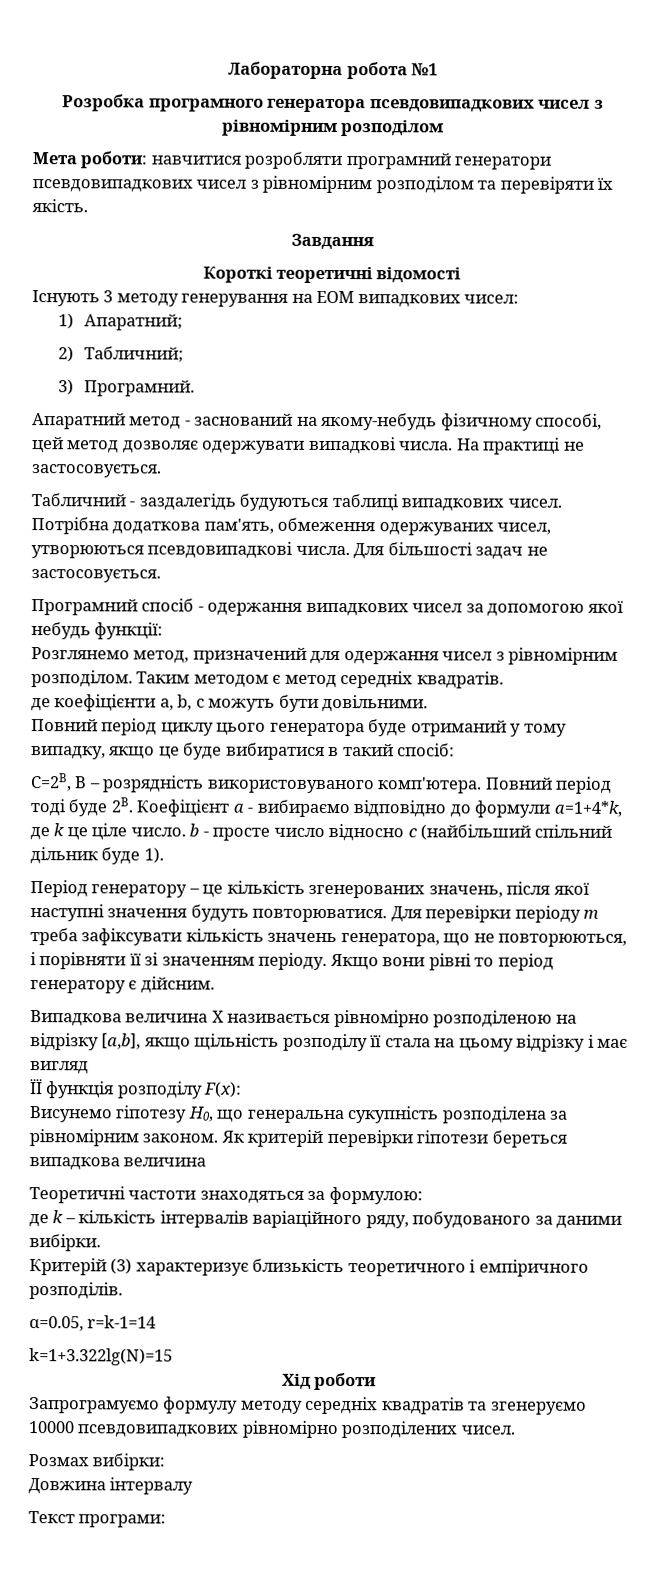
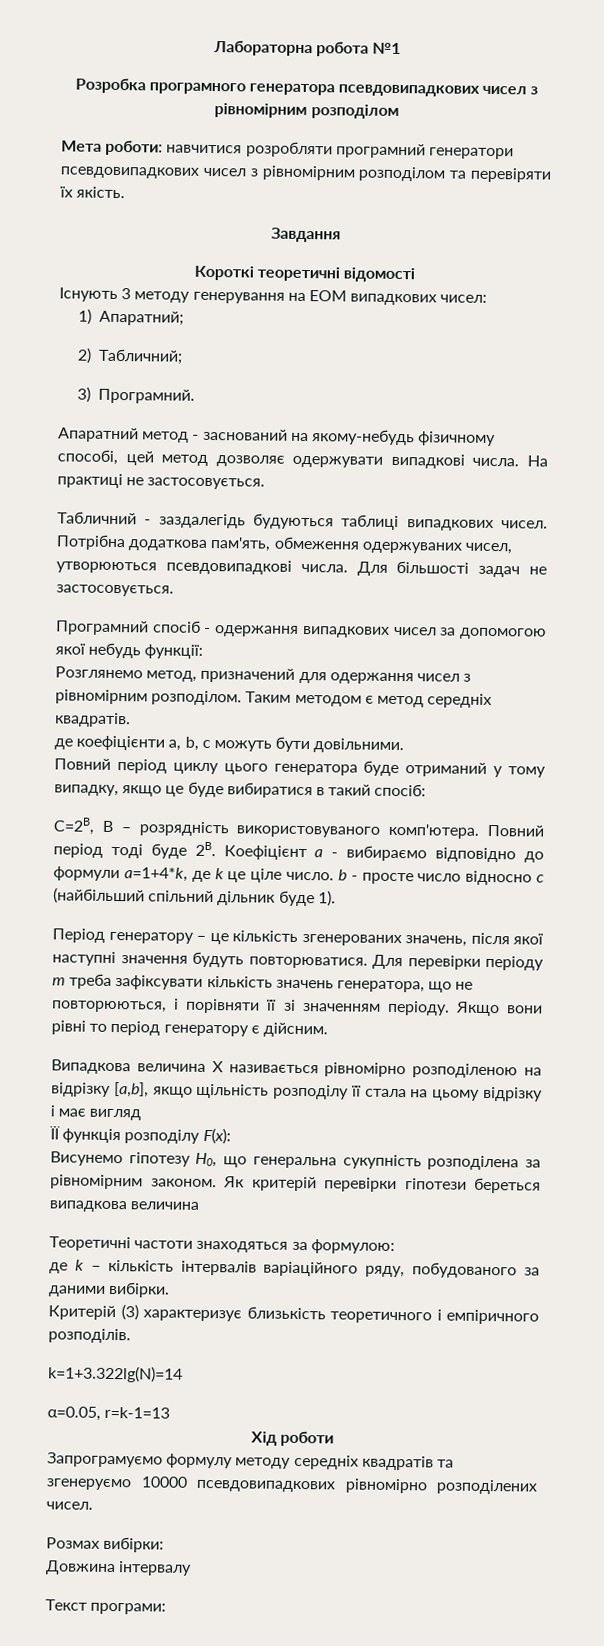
(123, 1291) none -> [48,1365,183,1383] // k=1+3.322lg(N)=14
[87,1315,157,1329] [29,1348,173,1366] r=k-1=14 // k=1+3.322lg(N)=15 -> [104,1406,171,1419] r=k-1=13

